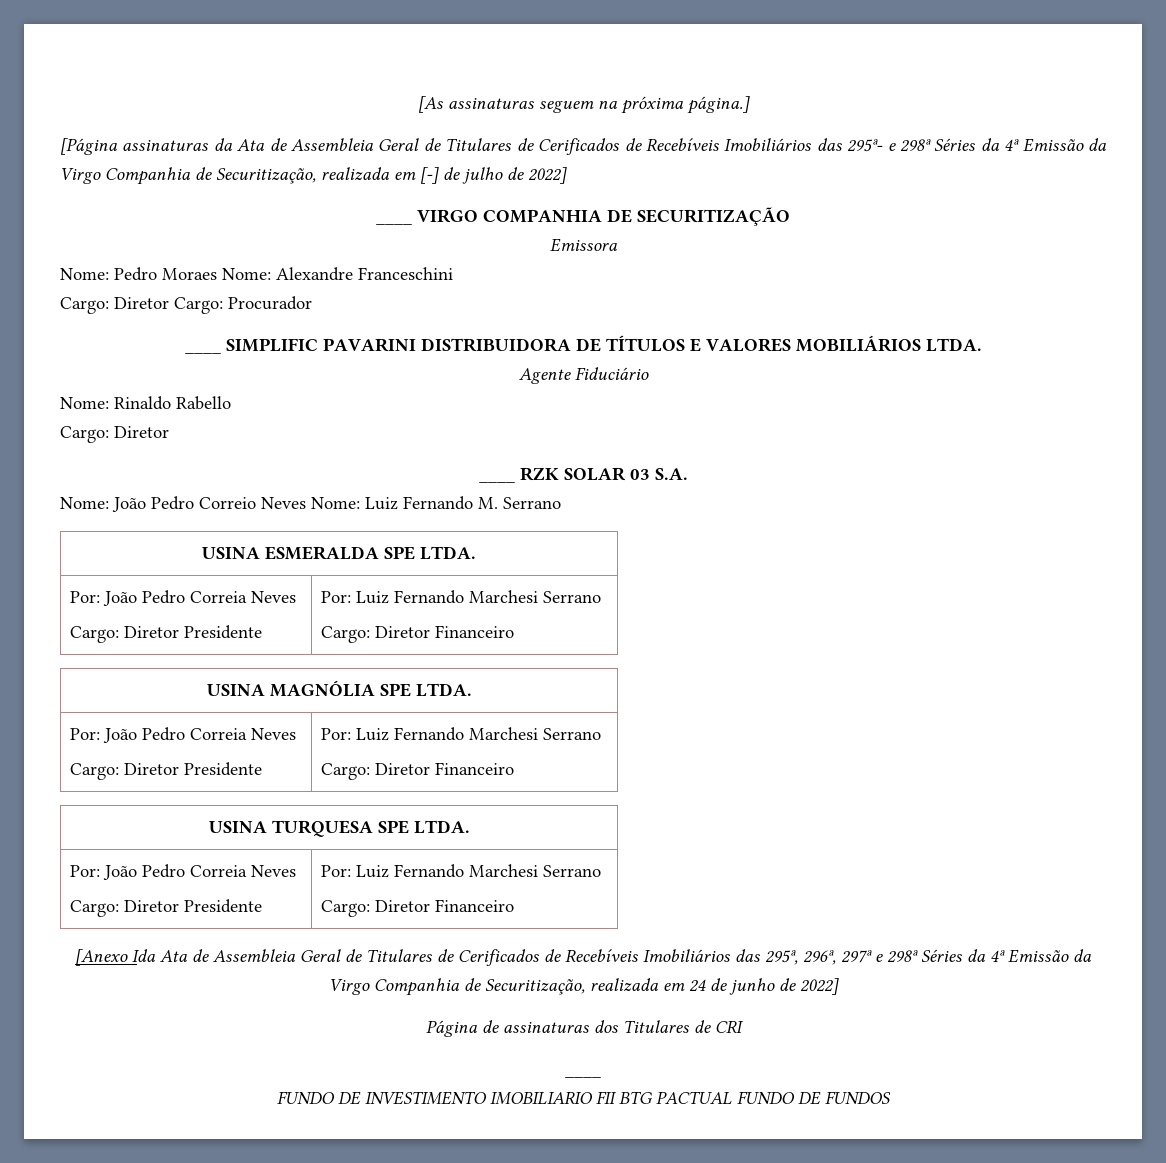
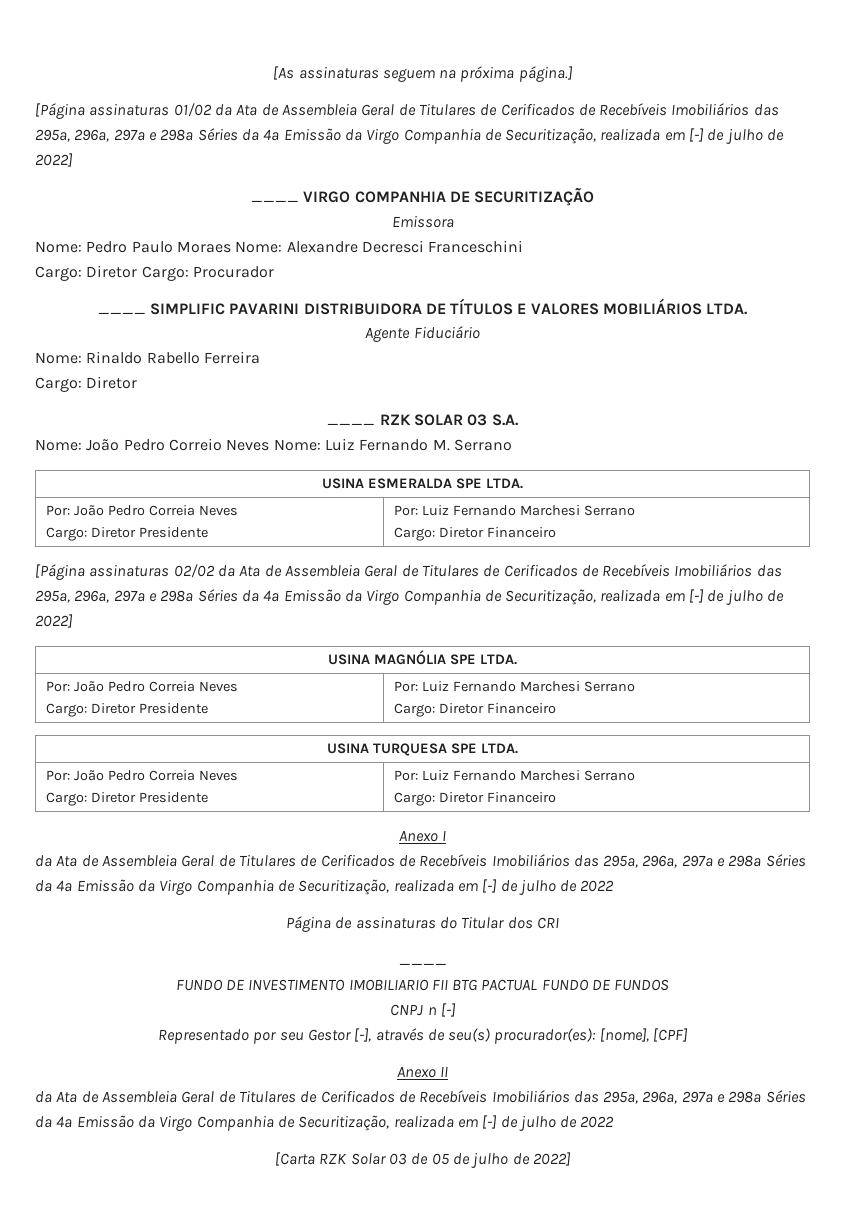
(209, 145) none -> [173,103,212,117] 01/02
[847,139,884,152] 295ª- -> [35,129,145,142] 295ª, 296ª, 297ª
(157, 274) none -> [131,241,173,253] Paulo
(353, 274) none -> [361,240,424,253] Decresci
(231, 403) none -> [203,351,260,364] Ferreira
(514, 631) none -> [35,564,782,580] [35,589,785,605] [35,614,73,628] // [Página assinaturas 02/02 da Ata de Assembleia Geral de Titulares de Cerificados de Recebíveis Imobiliários das 295ª, 296ª, 297ª e 298ª Séries da 4ª Emissão da Virgo Companhia de Securitização, realizada em [-] de julho de 2022]
[75,949,156,966] [Anexo Ida -> [398,830,447,842] [35,855,52,867] Anexo I // da
[688,978,839,995] 24 de junho de 2022] -> [482,879,615,895] [-] de julho de 2022
[593,1020,711,1033] dos Titulares de -> [439,916,533,929] do Titular dos
(891, 1097) none -> [390,1003,456,1017] [157,1028,689,1044] [396,1066,449,1078] [35,1090,806,1104] [35,1115,615,1131] [275,1152,571,1168] // CNPJ n [-] // Representado por seu Gestor [-], através de seu(s) procurador(es): [nome], [CPF] // Anexo II // da Ata de Assembleia Geral de Titulares de Cerificados de Recebíveis Imobiliários das 295ª, 296ª, 297ª e 298ª Séries da 4ª Emissão da Virgo Companhia de Securitização, realizada em [-] de julho de 2022 // [Carta RZK Solar 03 de 05 de julho de 2022]

